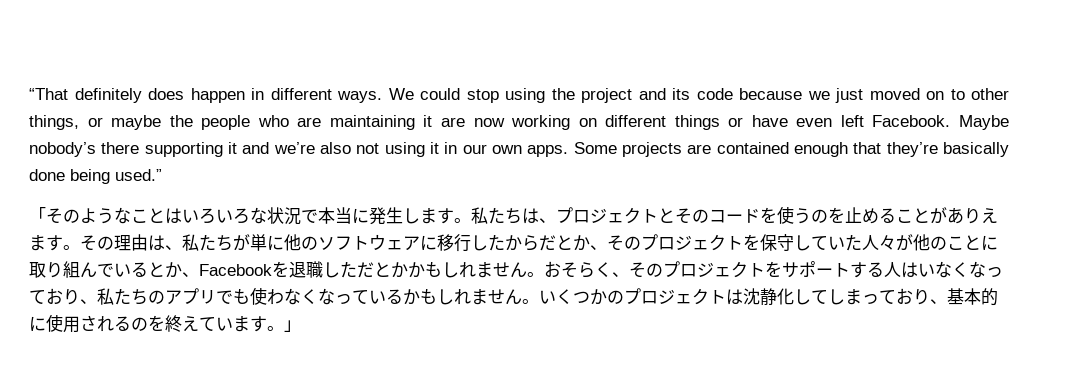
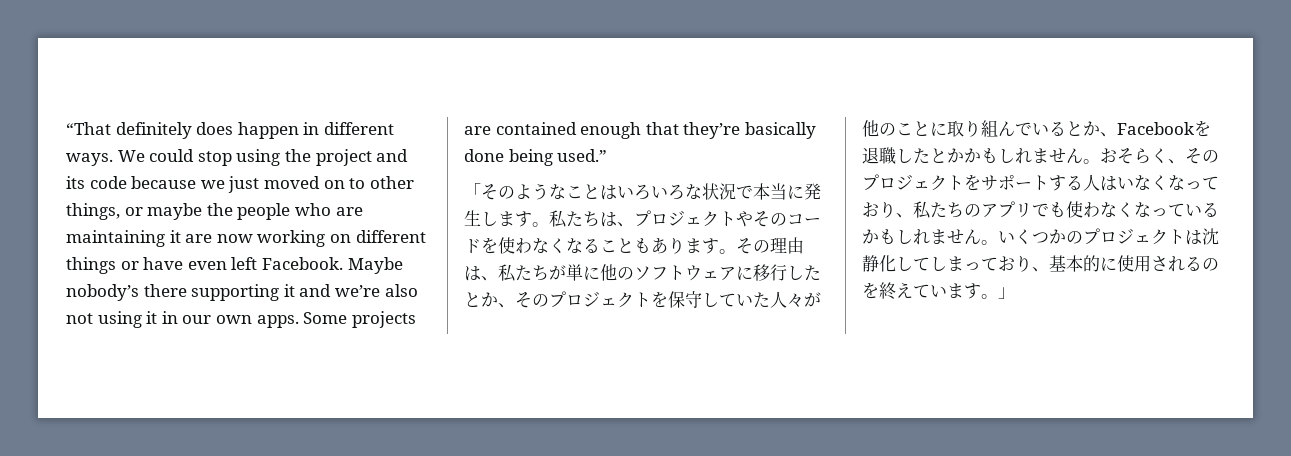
[658,208,675,223] と -> [736,211,753,227] や
[794,207,998,224] うのを止めることがありえ -> [515,237,685,254] わなくなることもあり
[505,235,556,251] からだ -> (821, 273) none
[357,262,374,278] だ -> (930, 156) none

